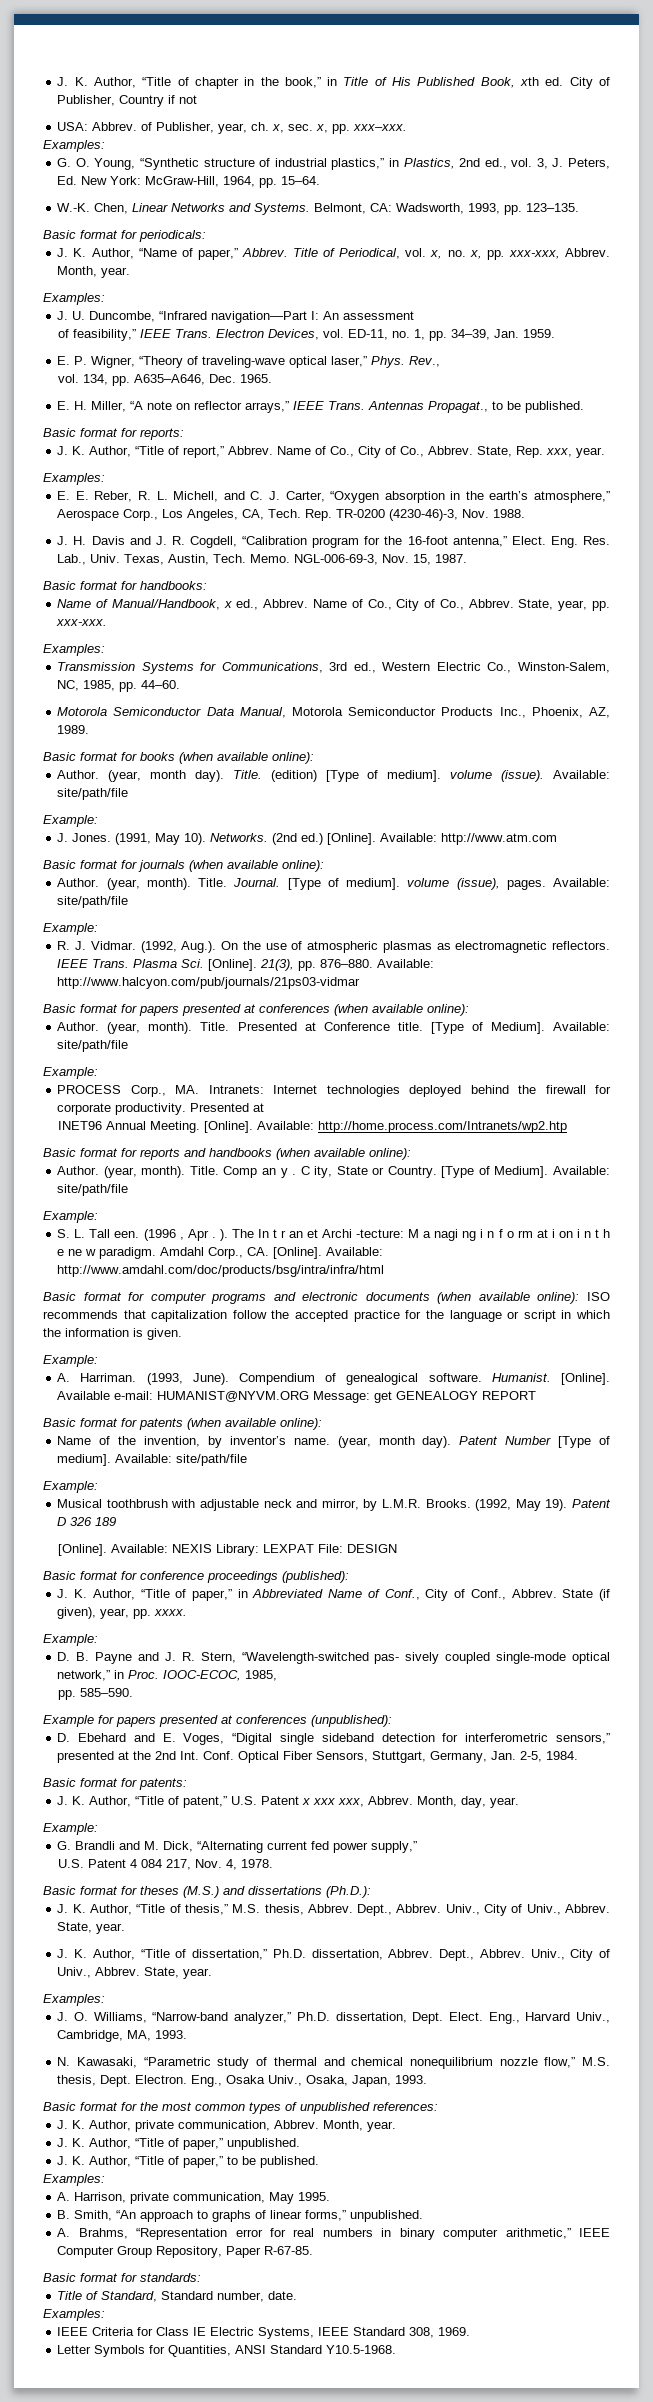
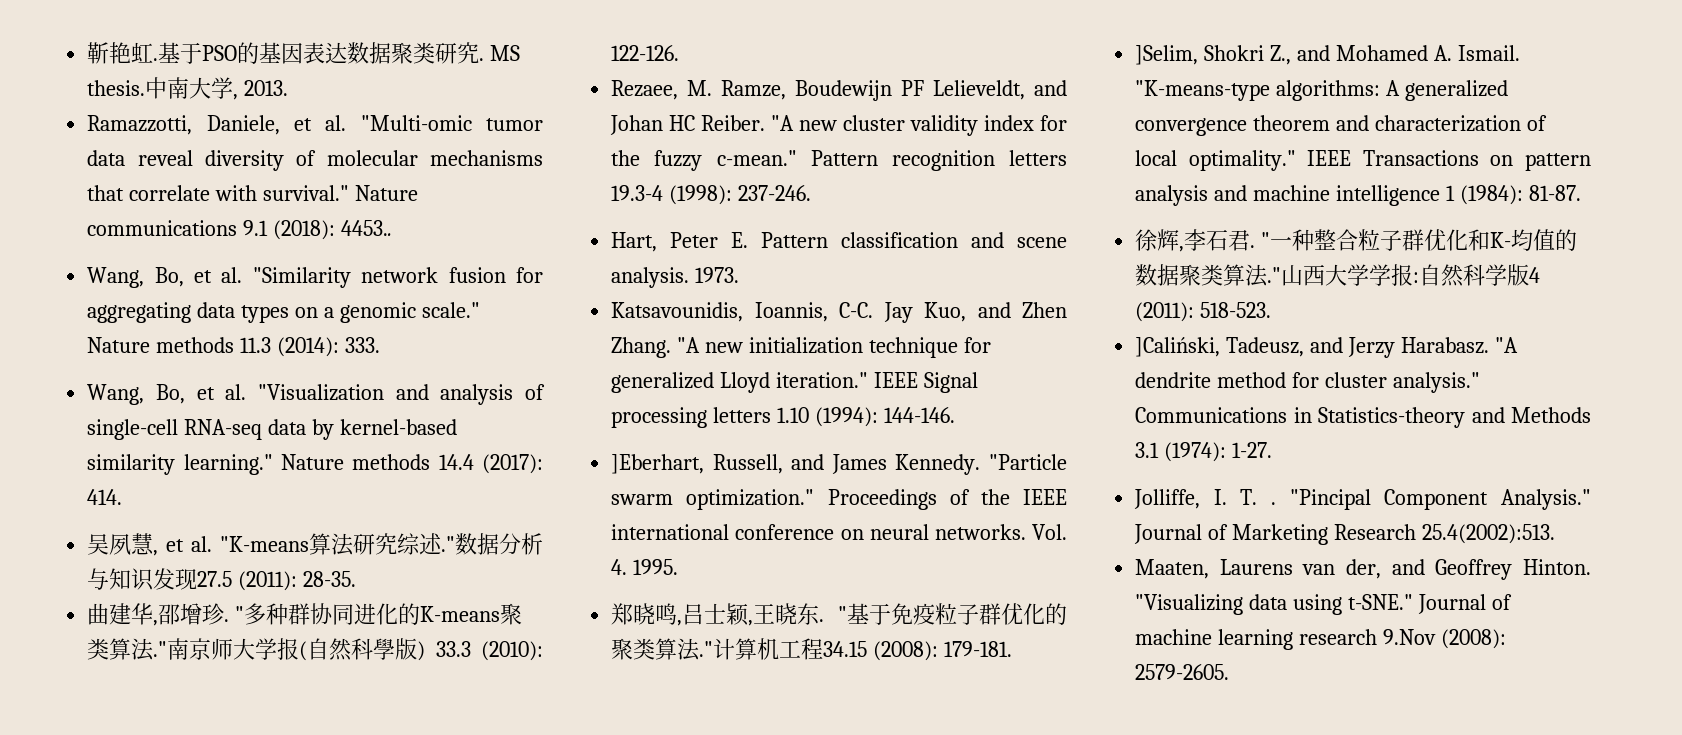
[57,77,610,89] [57,95,198,107] [57,122,408,134] [43,140,105,152] [57,158,610,170] [57,176,321,188] [57,203,580,215] [43,230,206,242] [57,248,610,260] [57,266,131,278] [43,293,105,305] [57,311,415,323] [58,329,556,341] [57,356,441,368] [58,374,273,386] [57,401,585,413] [43,428,184,440] [57,446,606,458] [43,473,105,485] [57,491,610,503] [57,509,526,521] [57,536,611,548] [57,554,468,565] [43,581,207,590] [57,599,611,611] [56,619,108,626] [43,644,105,656] [57,662,611,674] [57,680,181,692] [57,707,610,718] [57,725,90,734] [43,752,314,764] [57,770,610,782] [57,788,129,800] [43,815,98,827] [57,833,558,845] [43,860,324,872] [57,878,610,890] [57,896,129,908] [43,923,98,935] [57,941,610,953] [57,959,435,971] [57,977,361,989] [43,1004,469,1016] [57,1022,610,1034] [57,1040,129,1052] [43,1067,98,1079] [57,1085,612,1097] [57,1103,265,1115] [58,1121,568,1133] [43,1148,411,1160] [57,1166,610,1178] [57,1184,129,1196] [43,1211,98,1223] [57,1229,611,1241] [57,1247,384,1259] [57,1265,385,1277] [43,1292,610,1304] [43,1310,611,1322] [43,1328,182,1340] [43,1355,98,1367] [57,1373,610,1385] [57,1391,537,1403] [43,1418,322,1430] [57,1436,610,1448] [57,1454,248,1466] [43,1481,98,1493] [57,1499,612,1511] [57,1517,117,1526] [58,1544,398,1556] [43,1571,349,1583] [57,1589,610,1601] [57,1607,188,1619] [43,1634,98,1646] [57,1652,610,1664] [57,1670,278,1681] [58,1688,134,1700] [43,1715,392,1727] [57,1733,610,1745] [57,1751,579,1763] [43,1778,187,1790] [57,1796,520,1808] [43,1823,98,1835] [57,1841,418,1853] [58,1859,274,1870] [43,1886,371,1898] [57,1904,611,1916] [57,1922,126,1934] [57,1949,611,1961] [57,1967,213,1979] [43,1994,105,2006] [57,2012,610,2024] [57,2030,188,2042] [57,2057,610,2069] [57,2075,428,2087] [43,2102,438,2114] [57,2120,397,2132] [57,2138,301,2150] [57,2156,320,2168] [43,2174,105,2186] [57,2192,331,2204] [57,2210,424,2222] [57,2228,611,2240] [57,2246,314,2258] [43,2273,201,2282] [57,2291,298,2302] [43,2309,105,2321] [57,2327,471,2339] [57,2345,397,2357] J. K. Author, “Title of chapter in the book,” in Title of His Published Book, xth ed. City of Publisher, Country if not // USA: Abbrev. of Publisher, year, ch. x, sec. x, pp. xxx–xxx. // Examples: // G. O. Young, “Synthetic structure of industrial plastics,” in Plastics, 2nd ed., vol. 3, J. Peters, Ed. New York: McGraw-Hill, 1964, pp. 15–64. // W.-K. Chen, Linear Networks and Systems. Belmont, CA: Wadsworth, 1993, pp. 123–135. // Basic format for periodicals: // J. K. Author, “Name of paper,” Abbrev. Title of Periodical, vol. x, no. x, pp. xxx-xxx, Abbrev. Month, year. // Examples: // J. U. Duncombe, “Infrared navigation—Part I: An assessment // of feasibility,” IEEE Trans. Electron Devices, vol. ED-11, no. 1, pp. 34–39, Jan. 1959. // E. P. Wigner, “Theory of traveling-wave optical laser,” Phys. Rev., // vol. 134, pp. A635–A646, Dec. 1965. // E. H. Miller, “A note on reflector arrays,” IEEE Trans. Antennas Propagat., to be published. // Basic format for reports: // J. K. Author, “Title of report,” Abbrev. Name of Co., City of Co., Abbrev. State, Rep. xxx, year. // Examples: // E. E. Reber, R. L. Michell, and C. J. Carter, “Oxygen absorption in the earth’s atmosphere,” Aerospace Corp., Los Angeles, CA, Tech. Rep. TR-0200 (4230-46)-3, Nov. 1988. // J. H. Davis and J. R. Cogdell, “Calibration program for the 16-foot antenna,” Elect. Eng. Res. Lab., Univ. Texas, Austin, Tech. Memo. NGL-006-69-3, Nov. 15, 1987. // Basic format for handbooks: // Name of Manual/Handbook, x ed., Abbrev. Name of Co., City of Co., Abbrev. State, year, pp. xxx-xxx. // Examples: // Transmission Systems for Communications, 3rd ed., Western Electric Co., Winston-Salem, NC, 1985, pp. 44–60. // Motorola Semiconductor Data Manual, Motorola Semiconductor Products Inc., Phoenix, AZ, 1989. // Basic format for books (when available online): // Author. (year, month day). Title. (edition) [Type of medium]. volume (issue). Available: site/path/file // Example: // J. Jones. (1991, May 10). Networks. (2nd ed.) [Online]. Available: http://www.atm.com // Basic format for journals (when available online): // Author. (year, month). Title. Journal. [Type of medium]. volume (issue), pages. Available: site/path/file // Example: // R. J. Vidmar. (1992, Aug.). On the use of atmospheric plasmas as electromagnetic reflectors. IEEE Trans. Plasma Sci. [Online]. 21(3), pp. 876–880. Available: http://www.halcyon.com/pub/journals/21ps03-vidmar // Basic format for papers presented at conferences (when available online): // Author. (year, month). Title. Presented at Conference title. [Type of Medium]. Available: site/path/file // Example: // PROCESS Corp., MA. Intranets: Internet technologies deployed behind the firewall for corporate productivity. Presented at // INET96 Annual Meeting. [Online]. Available: http://home.process.com/Intranets/wp2.htp // Basic format for reports and handbooks (when available online): // Author. (year, month). Title. Comp an y . C ity, State or Country. [Type of Medium]. Available: site/path/file // Example: // S. L. Tall een. (1996 , Apr . ). The In t r an et Archi -tecture: M a nagi ng i n f o rm at i on i n t h e ne w paradigm. Amdahl Corp., CA. [Online]. Available: http://www.amdahl.com/doc/products/bsg/intra/infra/html // Basic format for computer programs and electronic documents (when available online): ISO recommends that capitalization follow the accepted practice for the language or script in which the information is given. // Example: // A. Harriman. (1993, June). Compendium of genealogical software. Humanist. [Online]. Available e-mail: HUMANIST@NYVM.ORG Message: get GENEALOGY REPORT // Basic format for patents (when available online): // Name of the invention, by inventor’s name. (year, month day). Patent Number [Type of medium]. Available: site/path/file // Example: // Musical toothbrush with adjustable neck and mirror, by L.M.R. Brooks. (1992, May 19). Patent D 326 189 // [Online]. Available: NEXIS Library: LEXPAT File: DESIGN // Basic format for conference proceedings (published): // J. K. Author, “Title of paper,” in Abbreviated Name of Conf., City of Conf., Abbrev. State (if given), year, pp. xxxx. // Example: // D. B. Payne and J. R. Stern, “Wavelength-switched pas- sively coupled single-mode optical network,” in Proc. IOOC-ECOC, 1985, // pp. 585–590. // Example for papers presented at conferences (unpublished): // D. Ebehard and E. Voges, “Digital single sideband detection for interferometric sensors,” presented at the 2nd Int. Conf. Optical Fiber Sensors, Stuttgart, Germany, Jan. 2-5, 1984. // Basic format for patents: // J. K. Author, “Title of patent,” U.S. Patent x xxx xxx, Abbrev. Month, day, year. // Example: // G. Brandli and M. Dick, “Alternating current fed power supply,” // U.S. Patent 4 084 217, Nov. 4, 1978. // Basic format for theses (M.S.) and dissertations (Ph.D.): // J. K. Author, “Title of thesis,” M.S. thesis, Abbrev. Dept., Abbrev. Univ., City of Univ., Abbrev. State, year. // J. K. Author, “Title of dissertation,” Ph.D. dissertation, Abbrev. Dept., Abbrev. Univ., City of Univ., Abbrev. State, year. // Examples: // J. O. Williams, “Narrow-band analyzer,” Ph.D. dissertation, Dept. Elect. Eng., Harvard Univ., Cambridge, MA, 1993. // N. Kawasaki, “Parametric study of thermal and chemical nonequilibrium nozzle flow,” M.S. thesis, Dept. Electron. Eng., Osaka Univ., Osaka, Japan, 1993. // Basic format for the most common types of unpublished references: // J. K. Author, private communication, Abbrev. Month, year. // J. K. Author, “Title of paper,” unpublished. // J. K. Author, “Title of paper,” to be published. // Examples: // A. Harrison, private communication, May 1995. // B. Smith, “An approach to graphs of linear forms,” unpublished. // A. Brahms, “Representation error for real numbers in binary computer arithmetic,” IEEE Computer Group Repository, Paper R-67-85. // Basic format for standards: // Title of Standard, Standard number, date. // Examples: // IEEE Criteria for Class IE Electric Systems, IEEE Standard 308, 1969. // Letter Symbols for Quantities, ANSI Standard Y10.5-1968. -> [87,42,521,64] [87,77,289,100] [87,115,543,135] [87,150,543,171] [87,185,418,201] [87,220,393,240] [87,267,543,288] [87,302,480,323] [87,337,380,357] [87,384,546,405] [87,419,457,440] [87,454,543,475] [87,489,123,505] [87,533,543,556] [87,568,357,591] [87,603,523,626] [87,638,543,661] [611,45,680,61] [611,80,1067,101] [610,115,1067,136] [611,150,1067,171] [611,185,812,205] [611,232,1067,252] [611,267,740,288] [611,302,1067,323] [611,337,991,358] [611,372,978,393] [611,407,955,428] [611,454,1067,475] [611,489,1067,510] [611,524,1067,540] [611,559,679,575] [611,603,1067,626] [611,638,1013,661] [1135,45,1520,65] [1135,80,1509,101] [1135,115,1547,136] [1135,150,1591,171] [1135,185,1581,206] [1135,229,1578,252] [1135,264,1541,287] [1135,302,1272,322] [1135,337,1518,358] [1135,372,1480,393] [1135,407,1591,428] [1135,442,1273,462] [1134,489,1591,510] [1134,524,1555,545] [1135,559,1591,580] [1135,594,1512,615] [1135,629,1506,650] [1135,664,1230,680] 靳艳虹.基于PSO的基因表达数据聚类研究. MS thesis.中南大学, 2013. // Ramazzotti, Daniele, et al. "Multi-omic tumor data reveal diversity of molecular mechanisms that correlate with survival." Nature communications 9.1 (2018): 4453.. // Wang, Bo, et al. "Similarity network fusion for aggregating data types on a genomic scale." Nature methods 11.3 (2014): 333. // Wang, Bo, et al. "Visualization and analysis of single-cell RNA-seq data by kernel-based similarity learning." Nature methods 14.4 (2017): 414. // 吴夙慧, et al. "K-means算法研究综述."数据分析与知识发现27.5 (2011): 28-35. // 曲建华,邵增珍. "多种群协同进化的K-means聚类算法."南京师大学报(自然科學版) 33.3 (2010): 122-126. // Rezaee, M. Ramze, Boudewijn PF Lelieveldt, and Johan HC Reiber. "A new cluster validity index for the fuzzy c-mean." Pattern recognition letters 19.3-4 (1998): 237-246. // Hart, Peter E. Pattern classification and scene analysis. 1973. // Katsavounidis, Ioannis, C-C. Jay Kuo, and Zhen Zhang. "A new initialization technique for generalized Lloyd iteration." IEEE Signal processing letters 1.10 (1994): 144-146. // ]Eberhart, Russell, and James Kennedy. "Particle swarm optimization." Proceedings of the IEEE international conference on neural networks. Vol. 4. 1995. // 郑晓鸣,吕士颖,王晓东. "基于免疫粒子群优化的聚类算法."计算机工程34.15 (2008): 179-181. // ]Selim, Shokri Z., and Mohamed A. Ismail. "K-means-type algorithms: A generalized convergence theorem and characterization of local optimality." IEEE Transactions on pattern analysis and machine intelligence 1 (1984): 81-87. // 徐辉,李石君. "一种整合粒子群优化和K-均值的数据聚类算法."山西大学学报:自然科学版4 (2011): 518-523. // ]Caliński, Tadeusz, and Jerzy Harabasz. "A dendrite method for cluster analysis." Communications in Statistics-theory and Methods 3.1 (1974): 1-27. // Jolliffe, I. T. . "Pincipal Component Analysis." Journal of Marketing Research 25.4(2002):513. // Maaten, Laurens van der, and Geoffrey Hinton. "Visualizing data using t-SNE." Journal of machine learning research 9.Nov (2008): 2579-2605.

